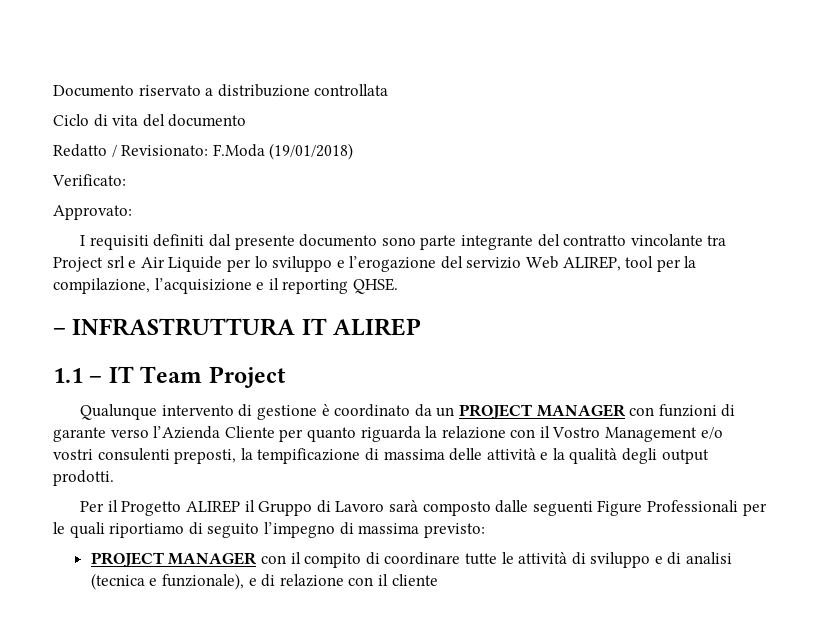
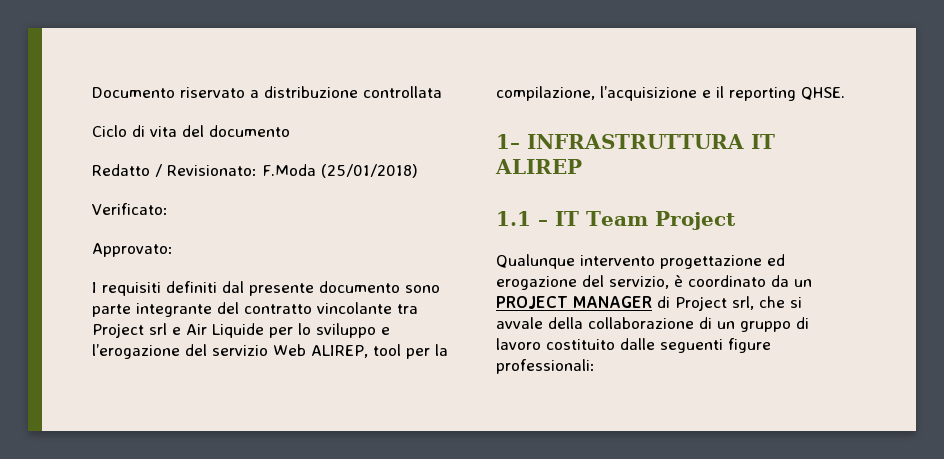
[269,143,354,160] (19/01/2018) -> [320,164,418,178] (25/01/2018)
[53,328,66,335] – -> [496,134,520,149] 1–
[238,404,318,420] di gestione -> [660,254,785,269] [496,275,669,290] progettazione ed erogazione del servizio,
[629,404,736,417] [53,426,723,442] [53,448,709,464] [53,470,114,486] [80,500,767,516] [53,522,485,538] [90,552,733,568] [90,573,438,590] con funzioni di garante verso l’Azienda Cliente per quanto riguarda la relazione con il Vostro Management e/o vostri consulenti preposti, la tempificazione di massima delle attività e la qualità degli output prodotti. // Per il Progetto ALIREP il Gruppo di Lavoro sarà composto dalle seguenti Figure Professionali per le quali riportiamo di seguito l’impegno di massima previsto: // PROJECT MANAGER con il compito di coordinare tutte le attività di sviluppo e di analisi (tecnica e funzionale), e di relazione con il cliente -> [657,296,802,311] [496,317,809,332] [496,338,771,353] [496,359,595,374] di Project srl, che si avvale della collaborazione di un gruppo di lavoro costituito dalle seguenti figure professionali:

